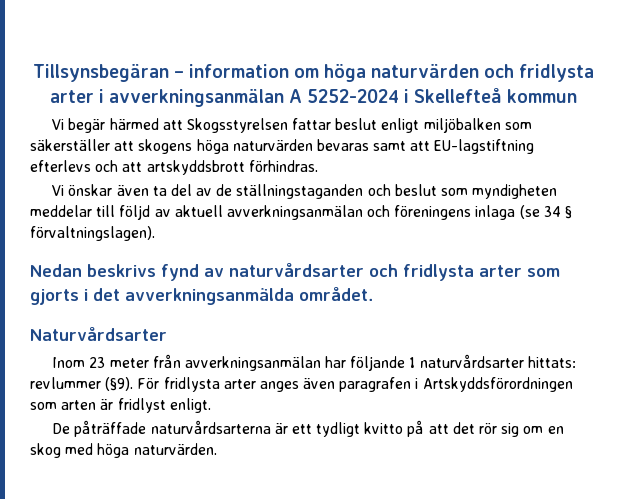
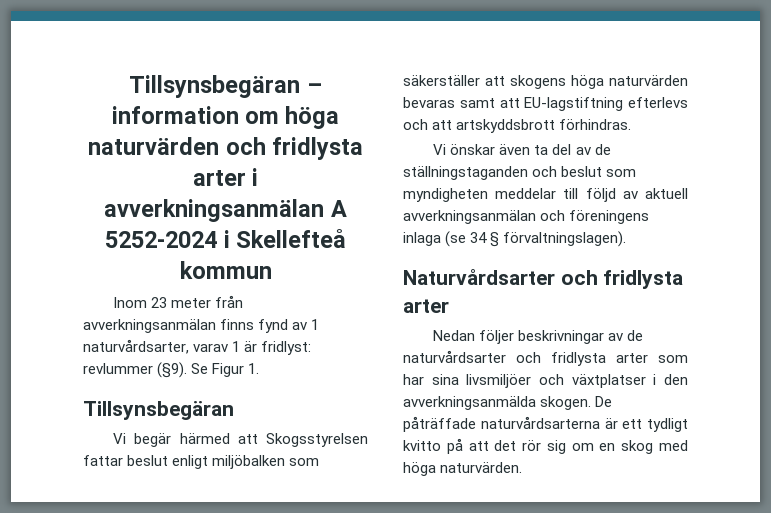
(578, 96) none -> [113,295,244,308] [83,319,320,333] [83,339,312,355] [83,362,260,378] [83,401,234,420] // Inom 23 meter från avverkningsanmälan finns fynd av 1 naturvårdsarter, varav 1 är fridlyst: revlummer (§9). Se Figur 1. // Tillsynsbegäran
[30,264,224,281] Nedan beskrivs fynd av -> [403,269,684,289] [403,299,449,313] [433,330,644,344] Naturvårdsarter och fridlysta arter // Nedan följer beskrivningar av de
[30,287,373,305] [30,327,167,341] [52,354,576,371] [30,377,573,392] [30,398,211,413] gjorts i det avverkningsanmälda området. // Naturvårdsarter // Inom 23 meter från avverkningsanmälan har följande 1 naturvårdsarter hittats: revlummer (§9). För fridlysta arter anges även paragrafen i Artskyddsförordningen som arten är fridlyst enligt. // -> [403,374,688,388] [403,396,592,410] har sina livsmiljöer och växtplatser i den avverkningsanmälda skogen.

